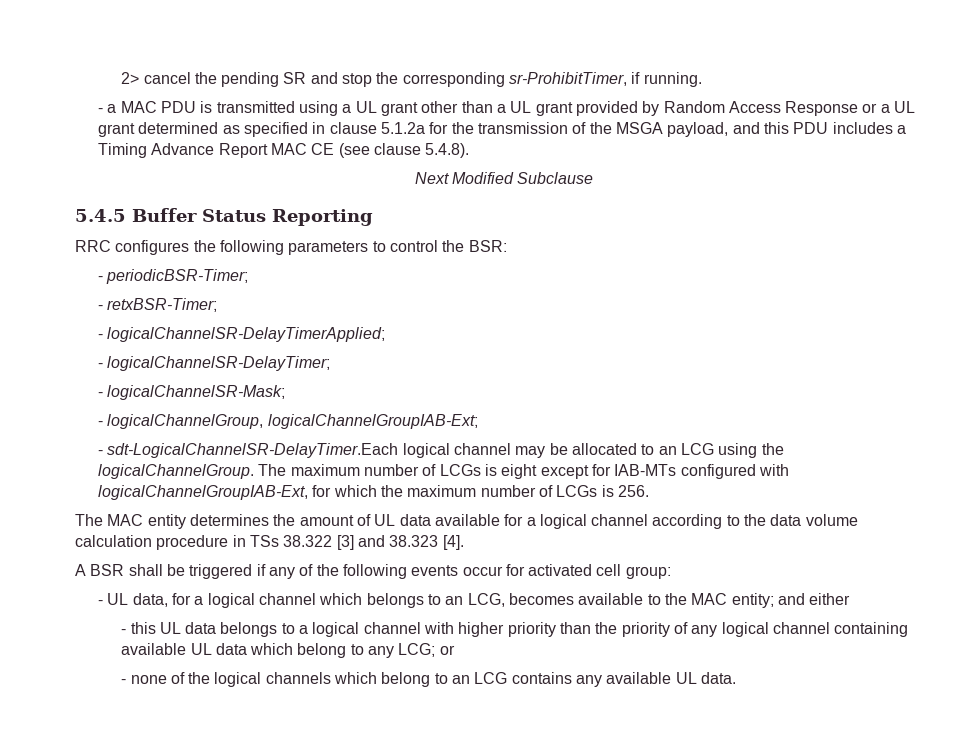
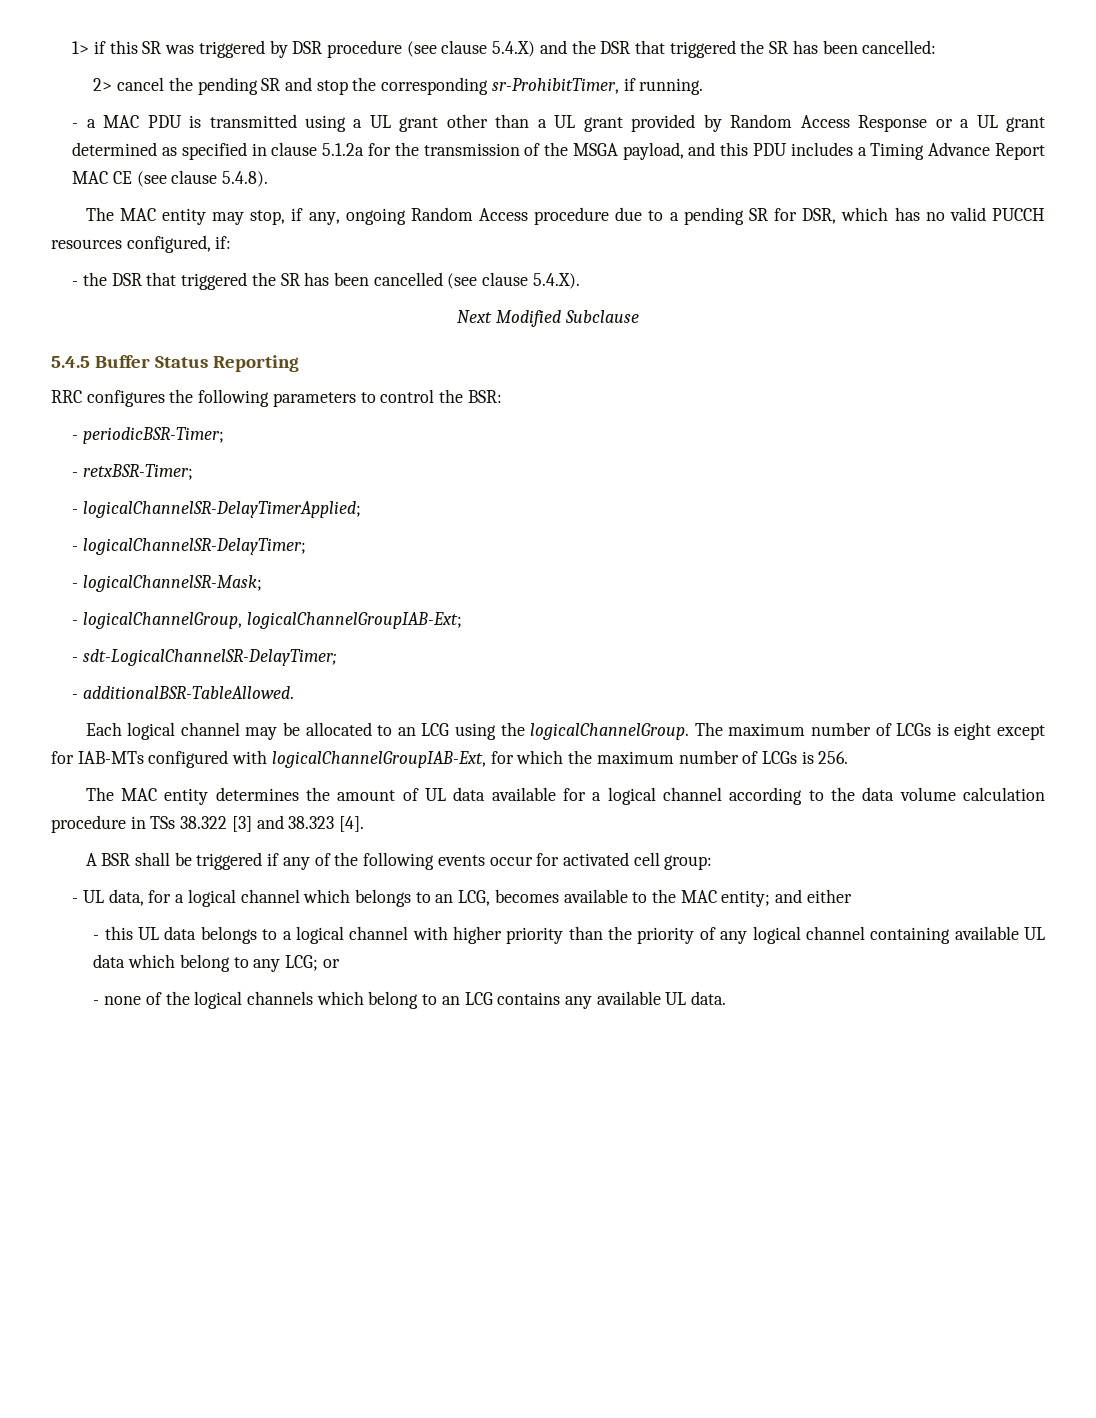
(121, 78) none -> [72,40,937,58] 1> if this SR was triggered by DSR procedure (see clause 5.4.X) and the DSR that triggered the SR has been cancelled: //
(470, 150) none -> [85,207,1045,225] [51,235,232,253] [72,272,580,290] // The MAC entity may stop, if any, ongoing Random Access procedure due to a pending SR for DSR, which has no valid PUCCH resources configured, if: // - the DSR that triggered the SR has been cancelled (see clause 5.4.X).
[107,443,399,458] sdt-LogicalChannelSR-DelayTimer.Each -> [82,649,337,666] [72,686,294,699] [85,722,122,736] sdt-LogicalChannelSR-DelayTimer; // - additionalBSR-TableAllowed. // Each

